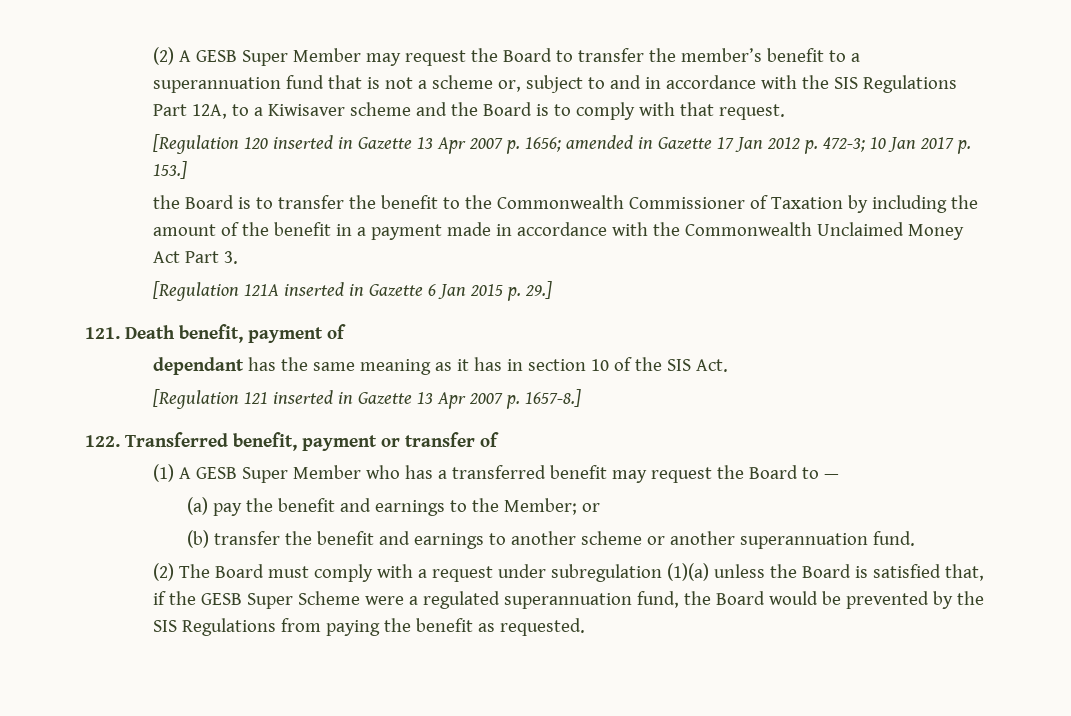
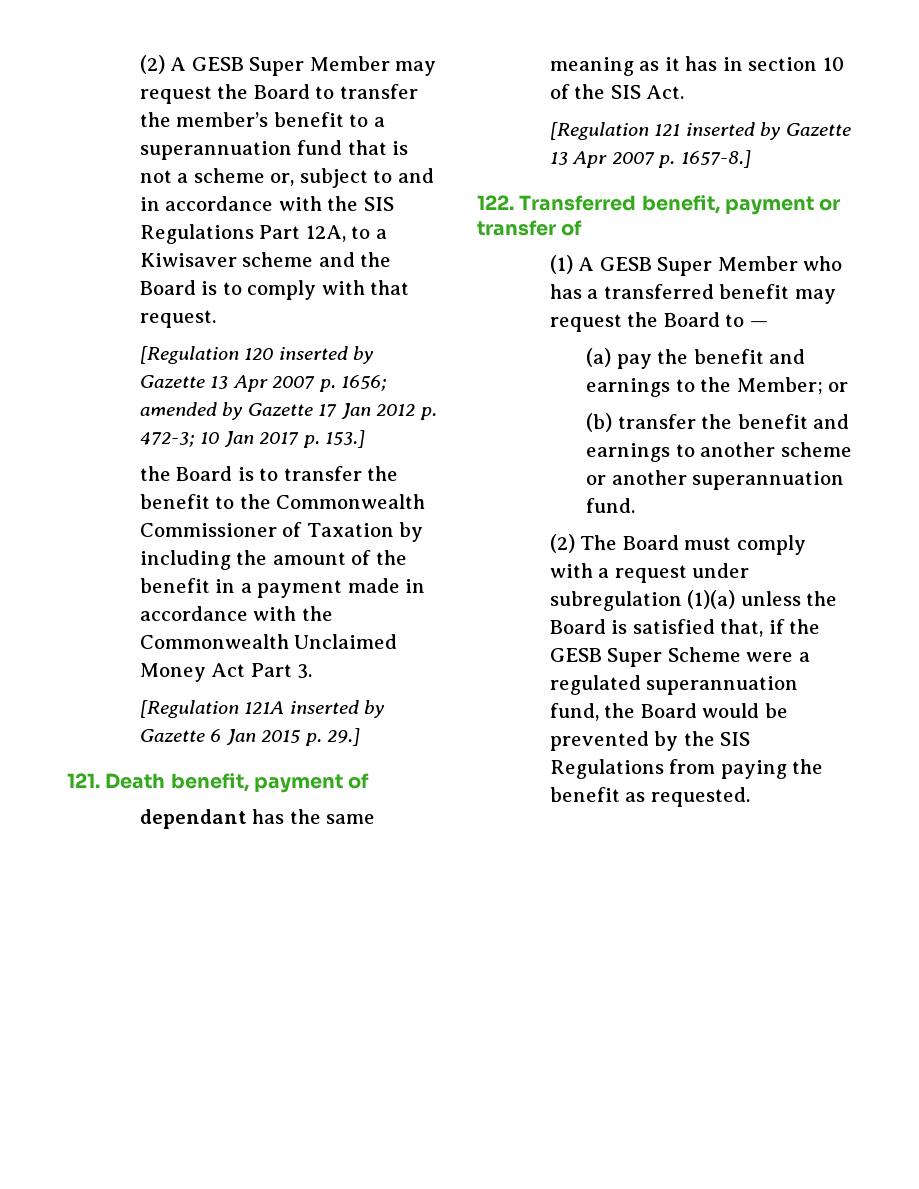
[337,137,353,149] in -> [353,346,375,364] by
[637,137,653,149] in -> [222,402,244,420] by
[348,284,364,296] in -> [364,700,386,718] by
[337,392,353,404] in -> [760,122,782,140] by

